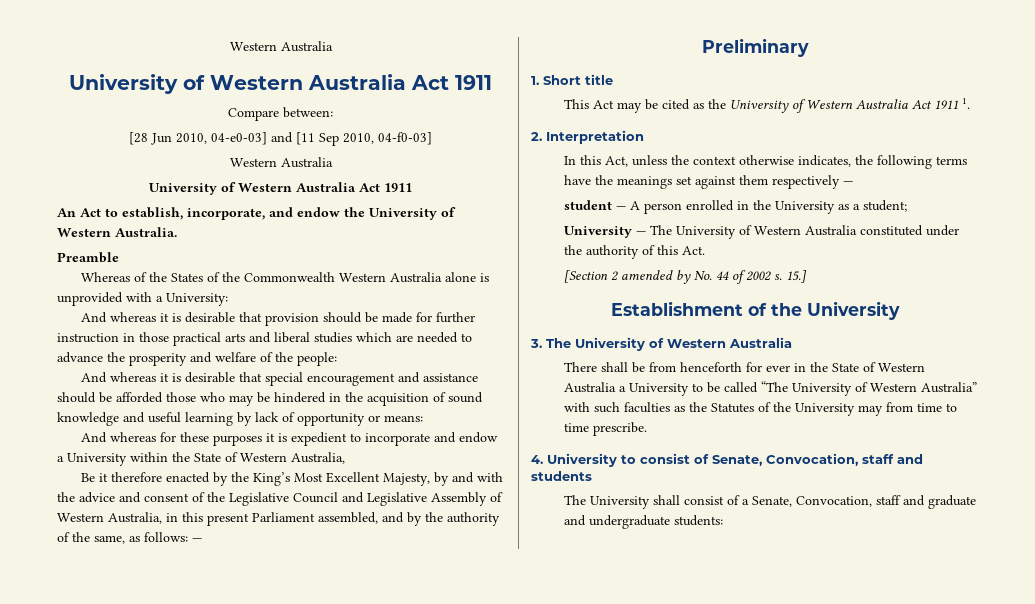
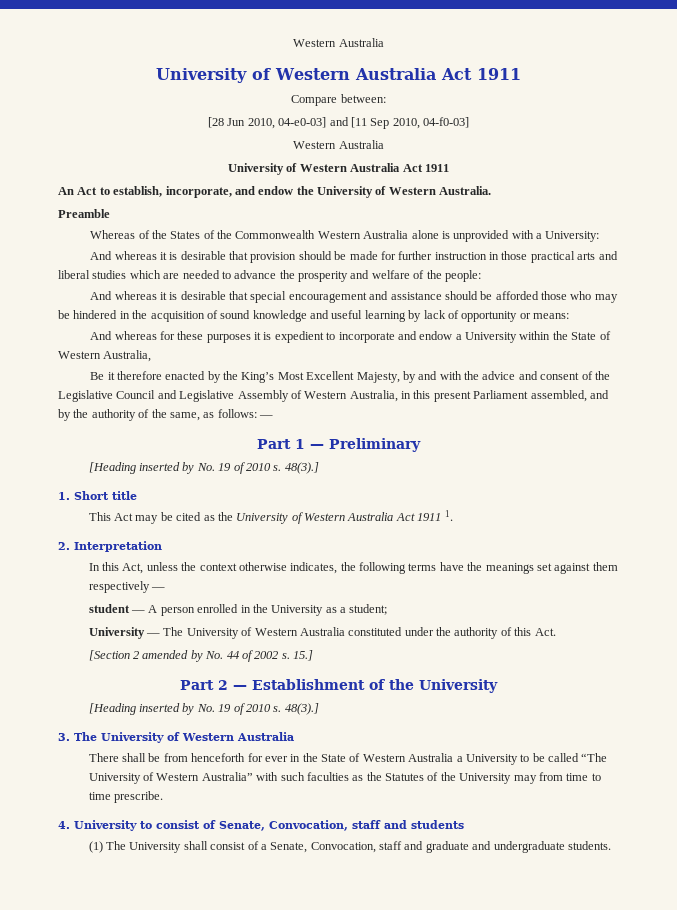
[701,38,809,57] Preliminary -> [257,438,421,452] [88,462,319,474] Part 1 — Preliminary // [Heading inserted by No. 19 of 2010 s. 48(3).]
(807, 276) none -> [180,680,247,690] Part 2 —
(900, 310) none -> [88,703,319,715] // [Heading inserted by No. 19 of 2010 s. 48(3).]
(592, 476) none -> [88,841,103,853] (1)
[673,515,723,526] students: -> [567,841,611,850] students.

